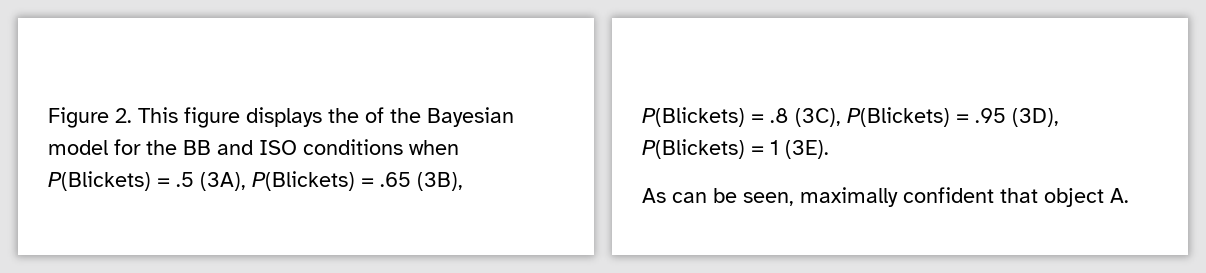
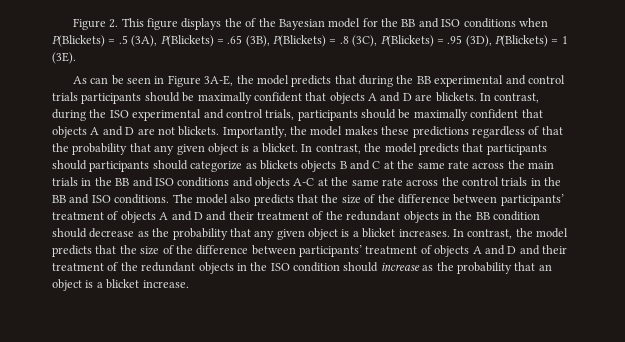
[743,187,1129,207] seen, maximally confident that object A. -> [127,75,565,87] [52,92,540,104] [52,109,543,121] [52,126,563,138] [52,143,547,155] [52,160,554,172] [52,177,562,189] [52,194,564,206] [52,211,540,223] [52,228,568,240] [52,245,567,257] [52,262,552,274] [52,279,189,291] seen in Figure 3A-E, the model predicts that during the BB experimental and control trials participants should be maximally confident that objects A and D are blickets. In contrast, during the ISO experimental and control trials, participants should be maximally confident that objects A and D are not blickets. Importantly, the model makes these predictions regardless of that the probability that any given object is a blicket. In contrast, the model predicts that participants should participants should categorize as blickets objects B and C at the same rate across the main trials in the BB and ISO conditions and objects A-C at the same rate across the control trials in the BB and ISO conditions. The model also predicts that the size of the difference between participants’ treatment of objects A and D and their treatment of the redundant objects in the BB condition should decrease as the probability that any given object is a blicket increases. In contrast, the model predicts that the size of the difference between participants’ treatment of objects A and D and their treatment of the redundant objects in the ISO condition should increase as the probability that an object is a blicket increase.

